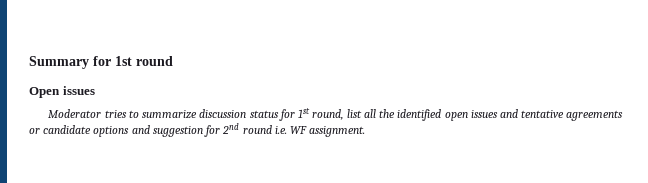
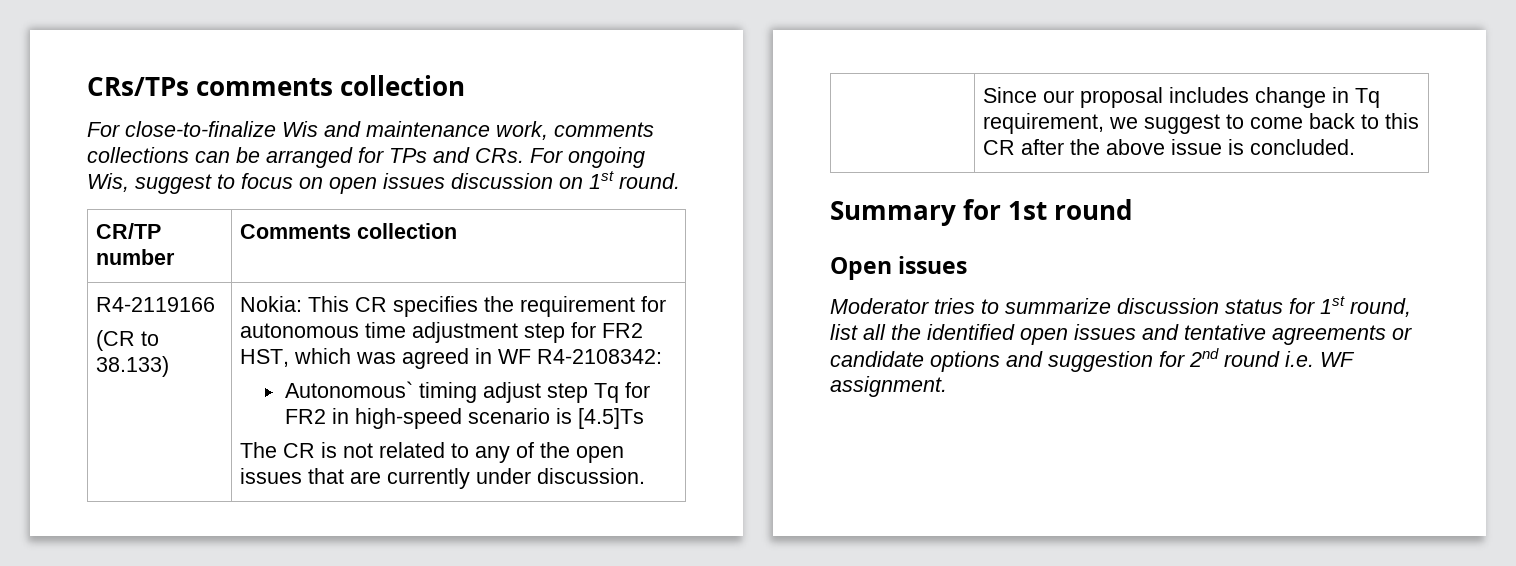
(29, 62) none -> [87,75,466,96] [87,121,654,140] [87,147,645,168] [87,171,680,194] [95,223,161,239] [95,249,175,265] [239,223,457,239] [95,297,215,312] [95,330,159,351] [95,356,169,377] [239,296,666,317] [239,322,643,343] [239,348,662,369] [284,381,650,403] [284,408,644,429] [239,442,624,463] [239,468,645,489] [982,87,1380,108] [982,113,1419,134] [982,139,1355,155] CRs/TPs comments collection // For close-to-finalize Wis and maintenance work, comments collections can be arranged for TPs and CRs. For ongoing Wis, suggest to focus on open issues discussion on 1st round. // CR/TP number | Comments collection // R4-2119166 // (CR to 38.133) | Nokia: This CR specifies the requirement for autonomous time adjustment step for FR2 HST, which was agreed in WF R4-2108342: // Autonomous` timing adjust step Tq for FR2 in high-speed scenario is [4.5]Ts // The CR is not related to any of the open issues that are currently under discussion. // | Since our proposal includes change in Tq requirement, we suggest to come back to this CR after the above issue is concluded. //

